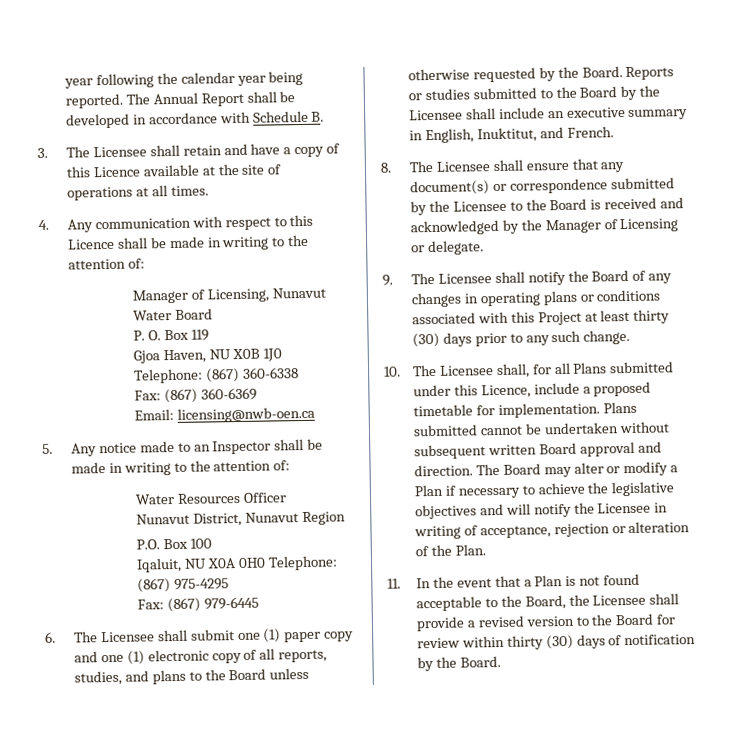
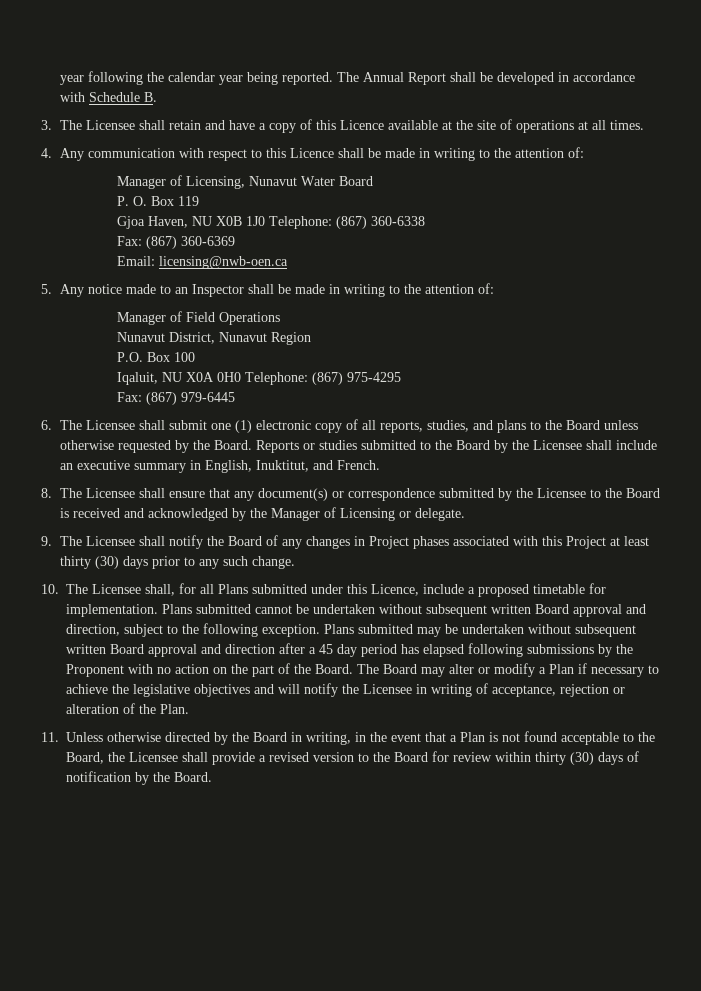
[135,492,287,505] Water Resources Officer -> [116,311,280,325] Manager of Field Operations
[284,631,355,643] [73,650,145,665] paper copy and one (1) -> (252, 426) none
[479,289,662,307] operating plans or conditions -> [368,536,449,549] Project phases
[413,464,473,477] direction. -> [66,623,636,637] [66,643,633,657] [66,663,353,677] direction, subject to the following exception. Plans submitted may be undertaken without subsequent written Board approval and direction after a 45 day period has elapsed following submissions by the Proponent with no action on the part of the Board.
[415,578,431,589] In -> [66,732,366,745] Unless otherwise directed by the Board in writing, in

